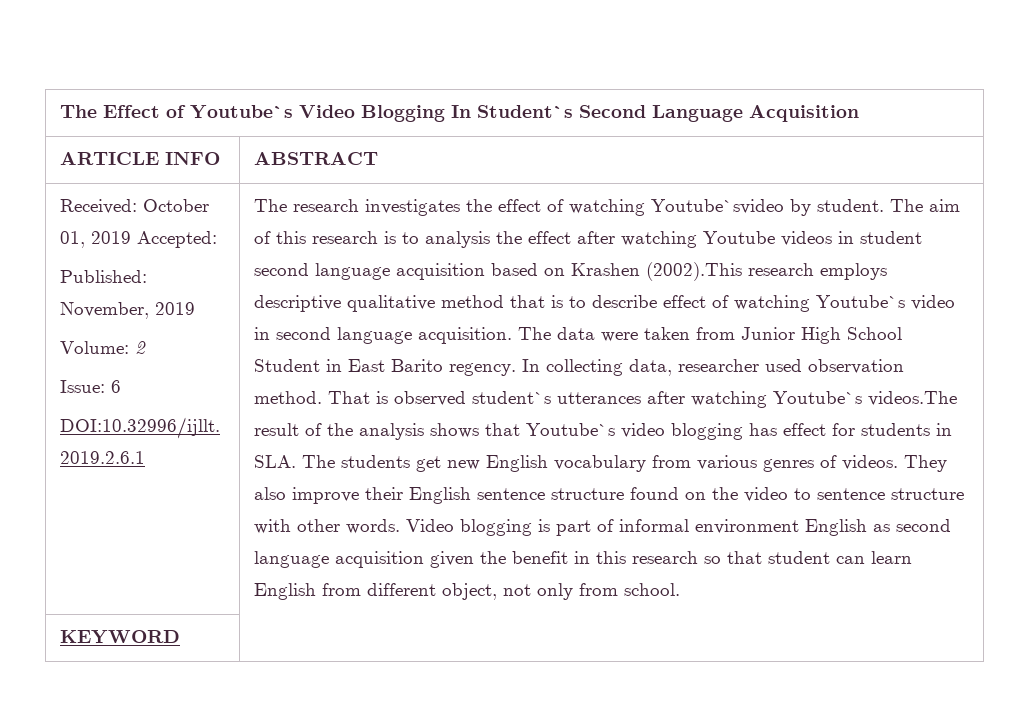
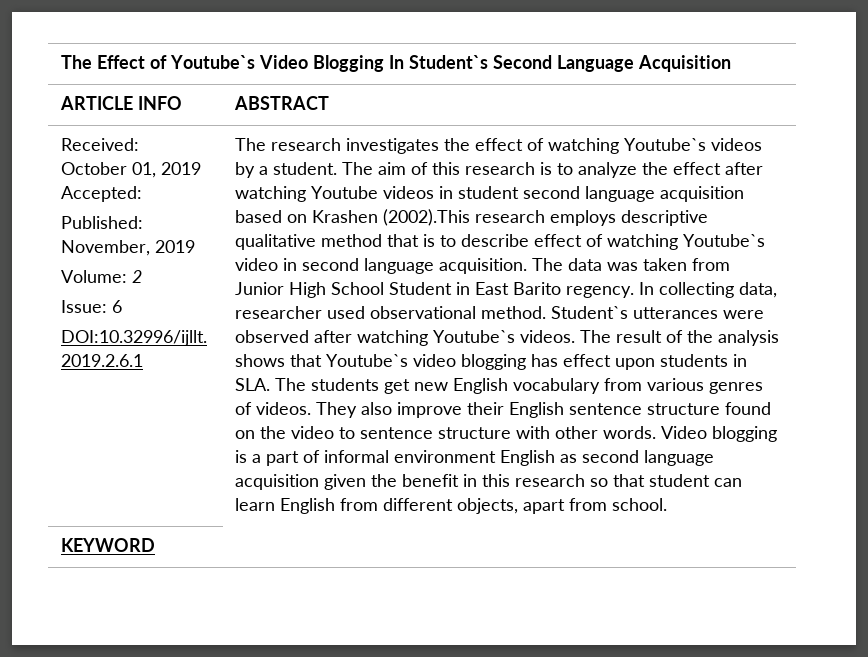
[650,199,811,216] Youtube`svideo by -> [624,138,763,151] [235,162,269,178] Youtube`s videos by a
[424,231,490,248] analysis -> [578,162,638,178] analyze
[600,332,638,342] were -> [607,262,639,271] was
[807,359,904,374] [253,391,641,406] observation method. That is observed student`s utterances -> [370,306,765,319] [235,330,310,343] observational method. Student`s utterances were observed
[867,391,957,406] videos.The -> [520,330,612,343] videos. The
[831,423,855,436] for -> [615,358,656,370] upon
(550, 525) none -> [252,454,262,463] a
[441,583,573,600] object, not only -> [457,498,566,514] objects, apart

